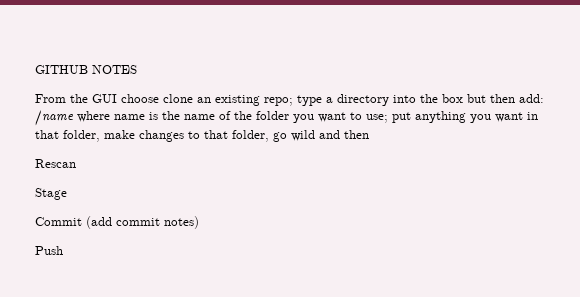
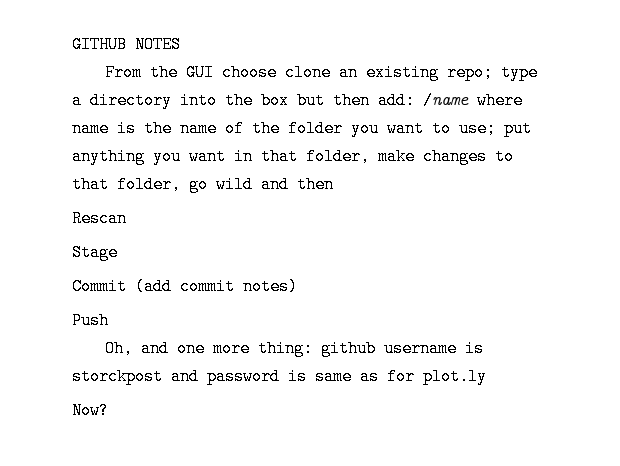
(63, 250) none -> [105,340,485,357] [72,368,487,385] [72,402,109,419] // Oh, and one more thing: github username is storckpost and password is same as for plot.ly // Now?

